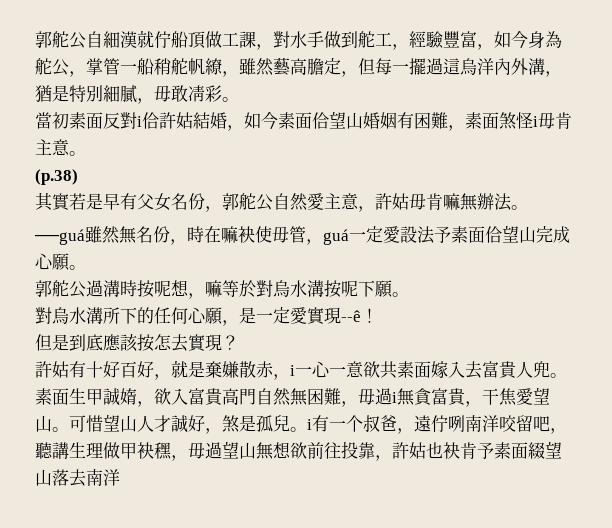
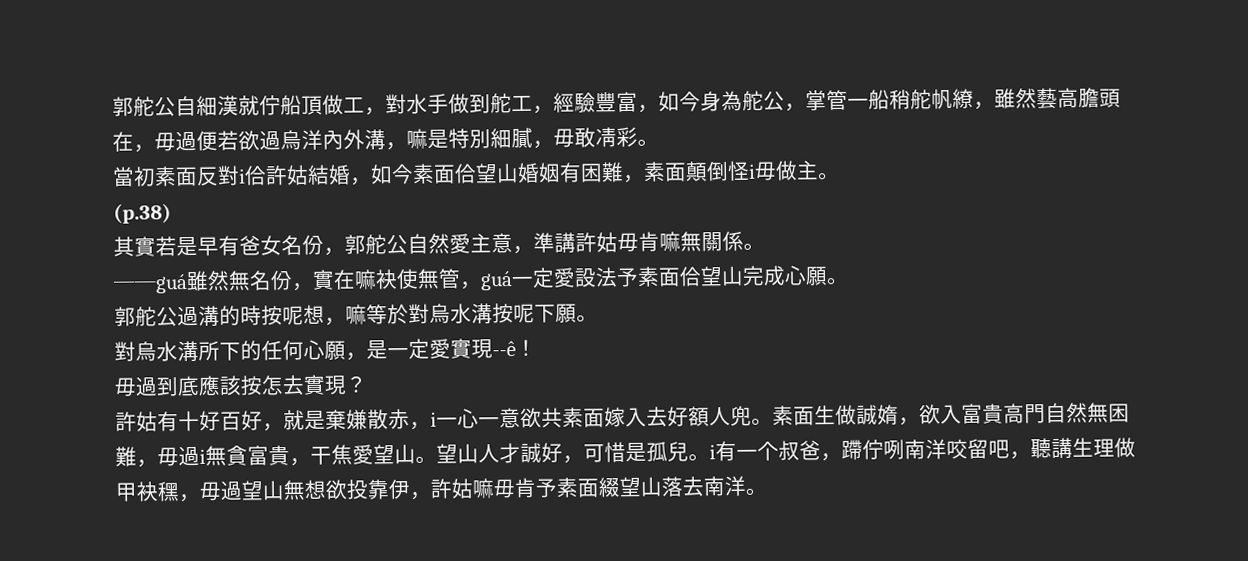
[239,31,256,48] 課 -> (365, 105) none
[324,58,460,77] 定，但每一擺過這 -> [1099,88,1121,108] [112,130,281,153] 頭在，毋過便若欲過
[35,85,52,102] 猶 -> [406,128,428,150] 嘛
[499,112,517,130] 煞 -> [685,161,729,182] 顛倒
[555,112,572,130] [35,139,70,156] 肯主意 -> [775,160,819,181] 做主
[137,194,154,210] 父 -> [239,235,261,256] 爸
(375, 209) none -> [533,232,576,253] 準講
[477,193,512,211] 辦法 -> [701,230,744,252] 關係
[187,226,204,243] 時 -> [312,269,335,290] 實
[272,226,289,243] 毋 -> [417,268,440,289] 無
(120, 288) none -> [219,305,241,326] 的
[35,334,69,351] 但是 -> [114,376,158,397] 毋過
[482,361,517,379] 富貴 -> [667,406,710,427] 好額
[86,388,103,405] 甲 -> [835,404,857,426] 做
[69,415,103,432] 可惜 -> (437, 459) none
[222,415,240,433] 煞 -> [583,441,626,463] 可惜
[414,415,431,432] 遠 -> [841,439,863,460] 蹛
[307,441,460,461] 前往投靠，許姑也袂 -> [346,478,516,500] 投靠伊，許姑嘛毋
(120, 477) none -> [745,487,767,496] 。

